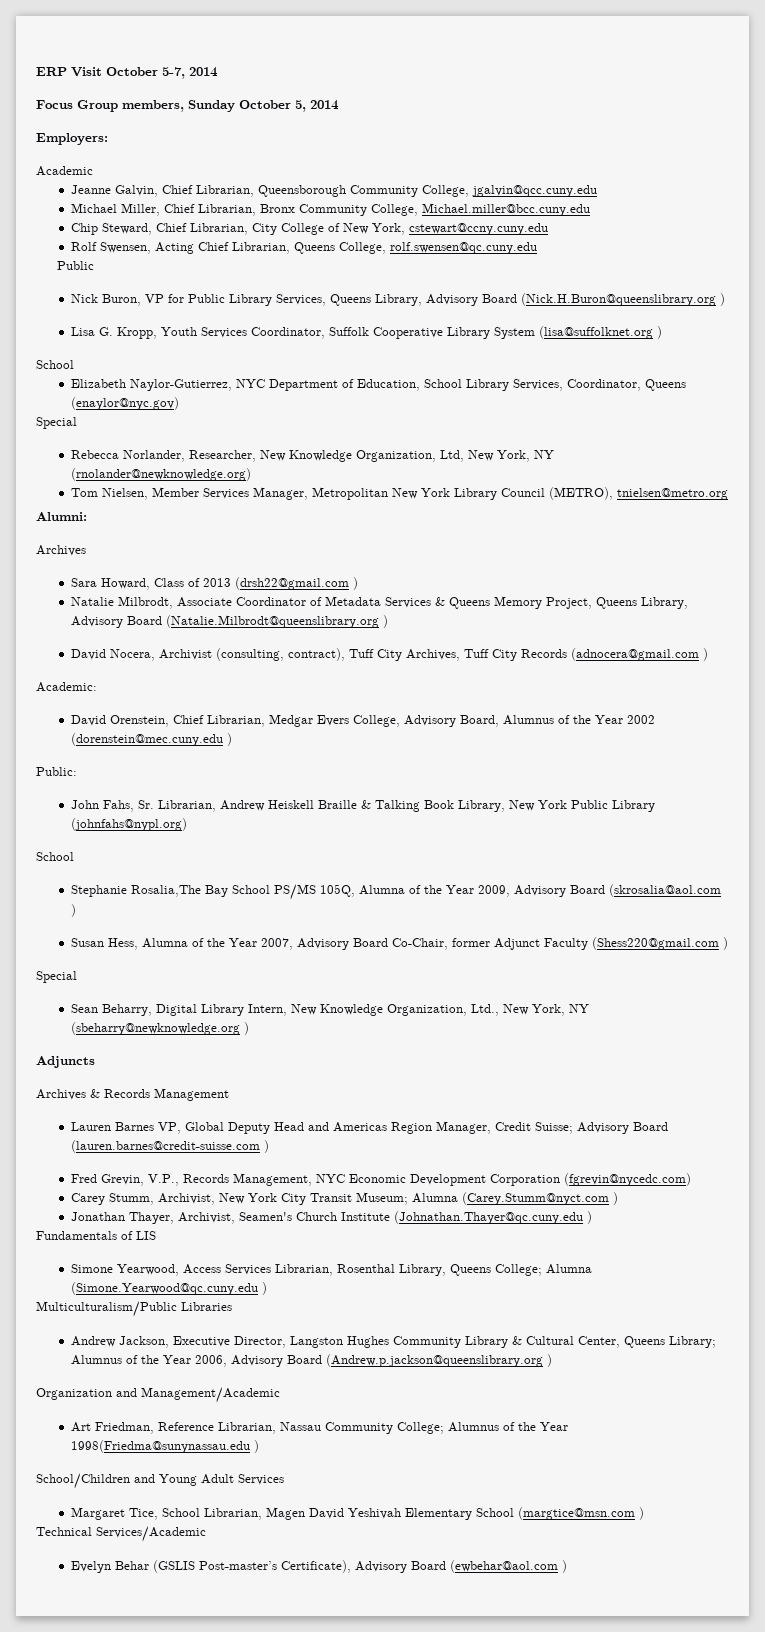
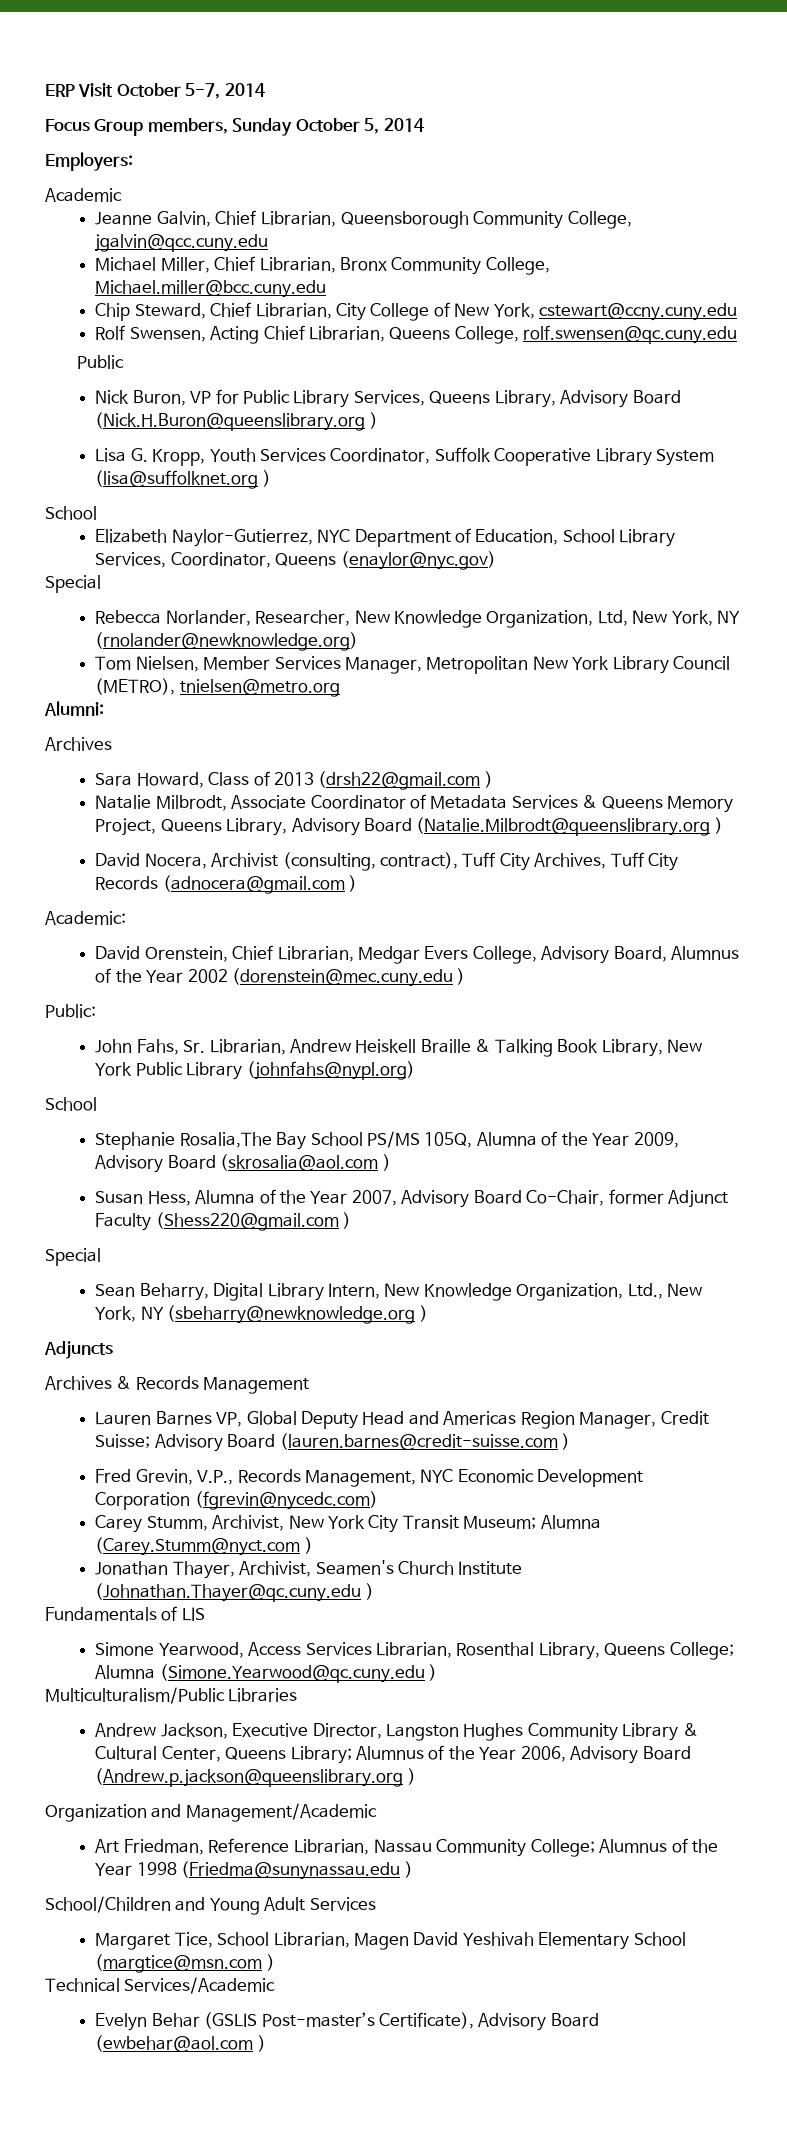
[71,1440,251,1453] 1998(Friedma@sunynassau.edu -> [136,1861,401,1880] 1998 (Friedma@sunynassau.edu

